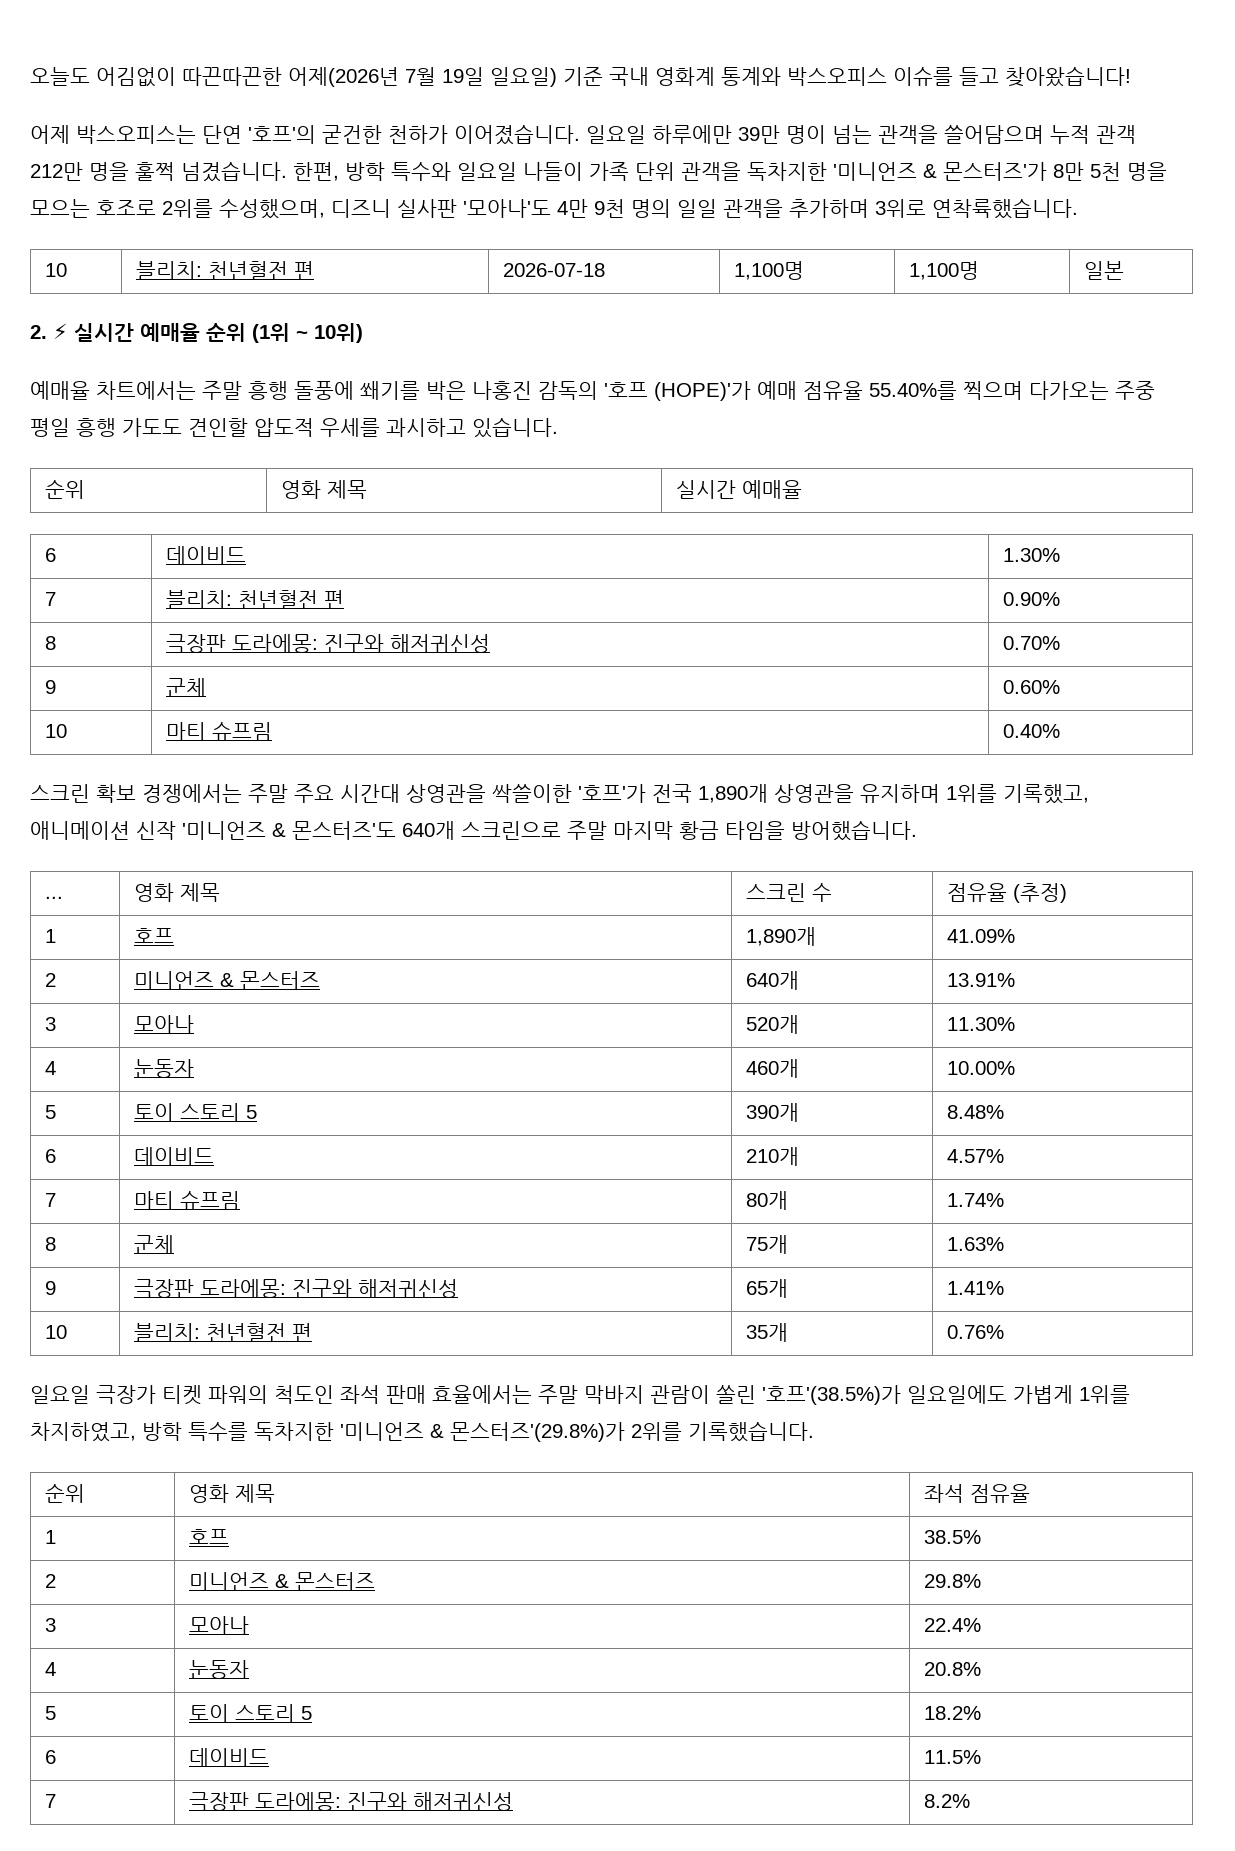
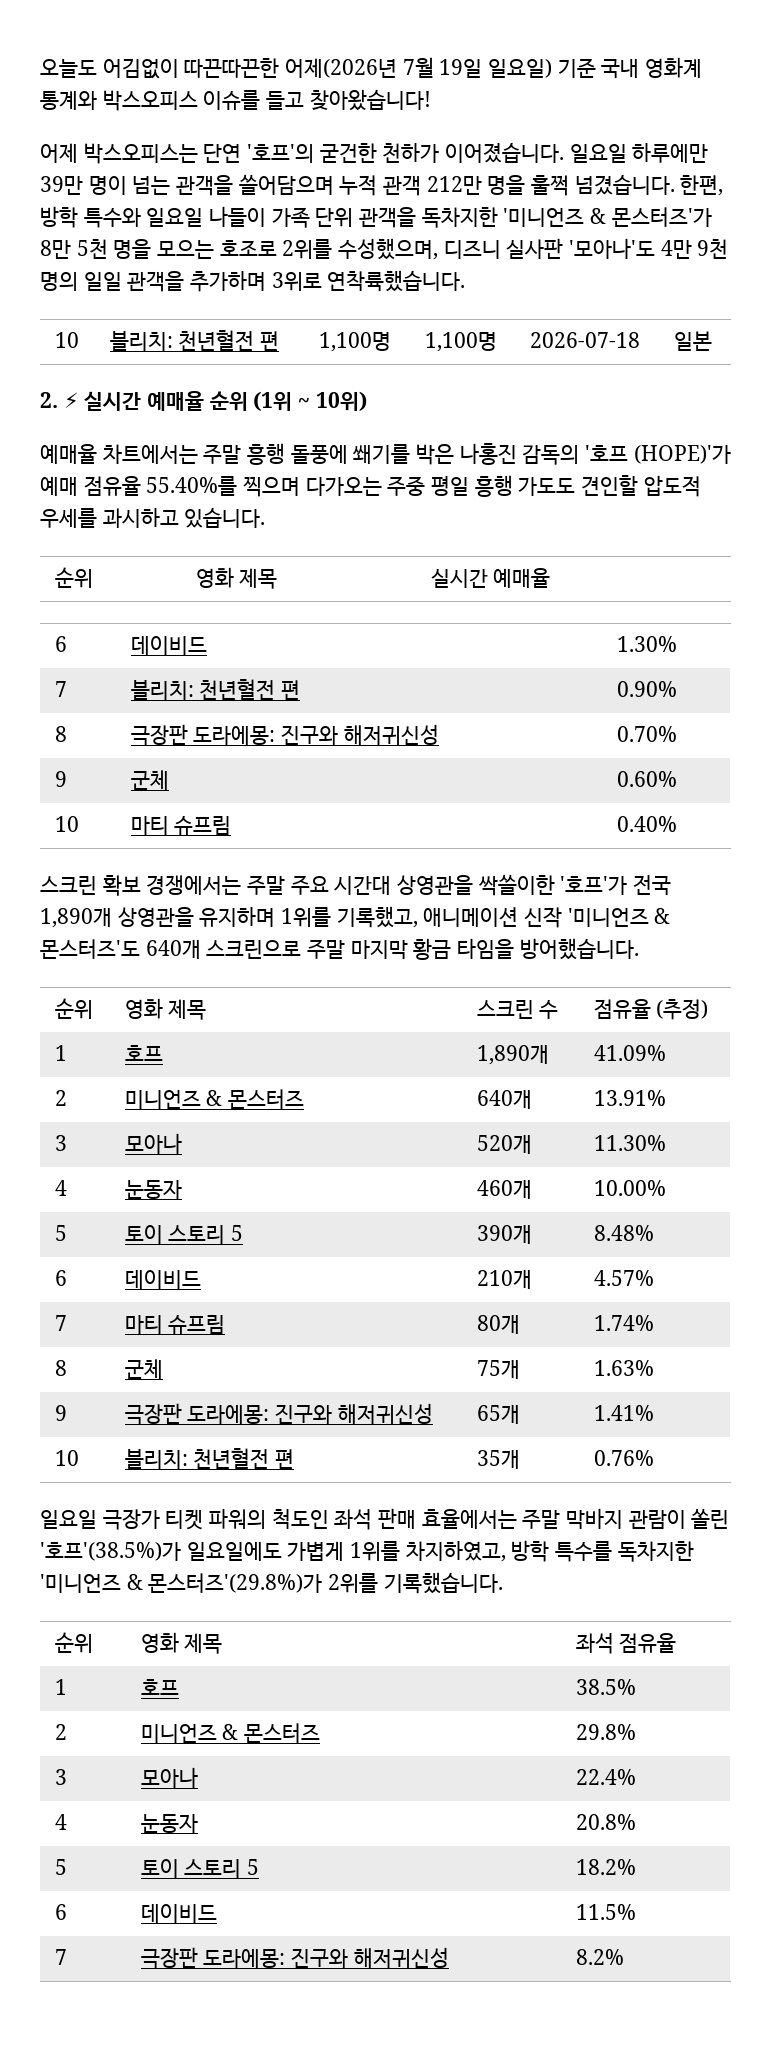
[502,263,605,277] [733,261,804,280] [908,261,979,280] 2026-07-18 | 1,100명 | 1,100명 -> [318,332,391,352] [424,332,497,352] [529,332,640,348] 1,100명 | 1,100명 | 2026-07-18
[44,896,63,899] ... -> [54,998,93,1019] 순위

